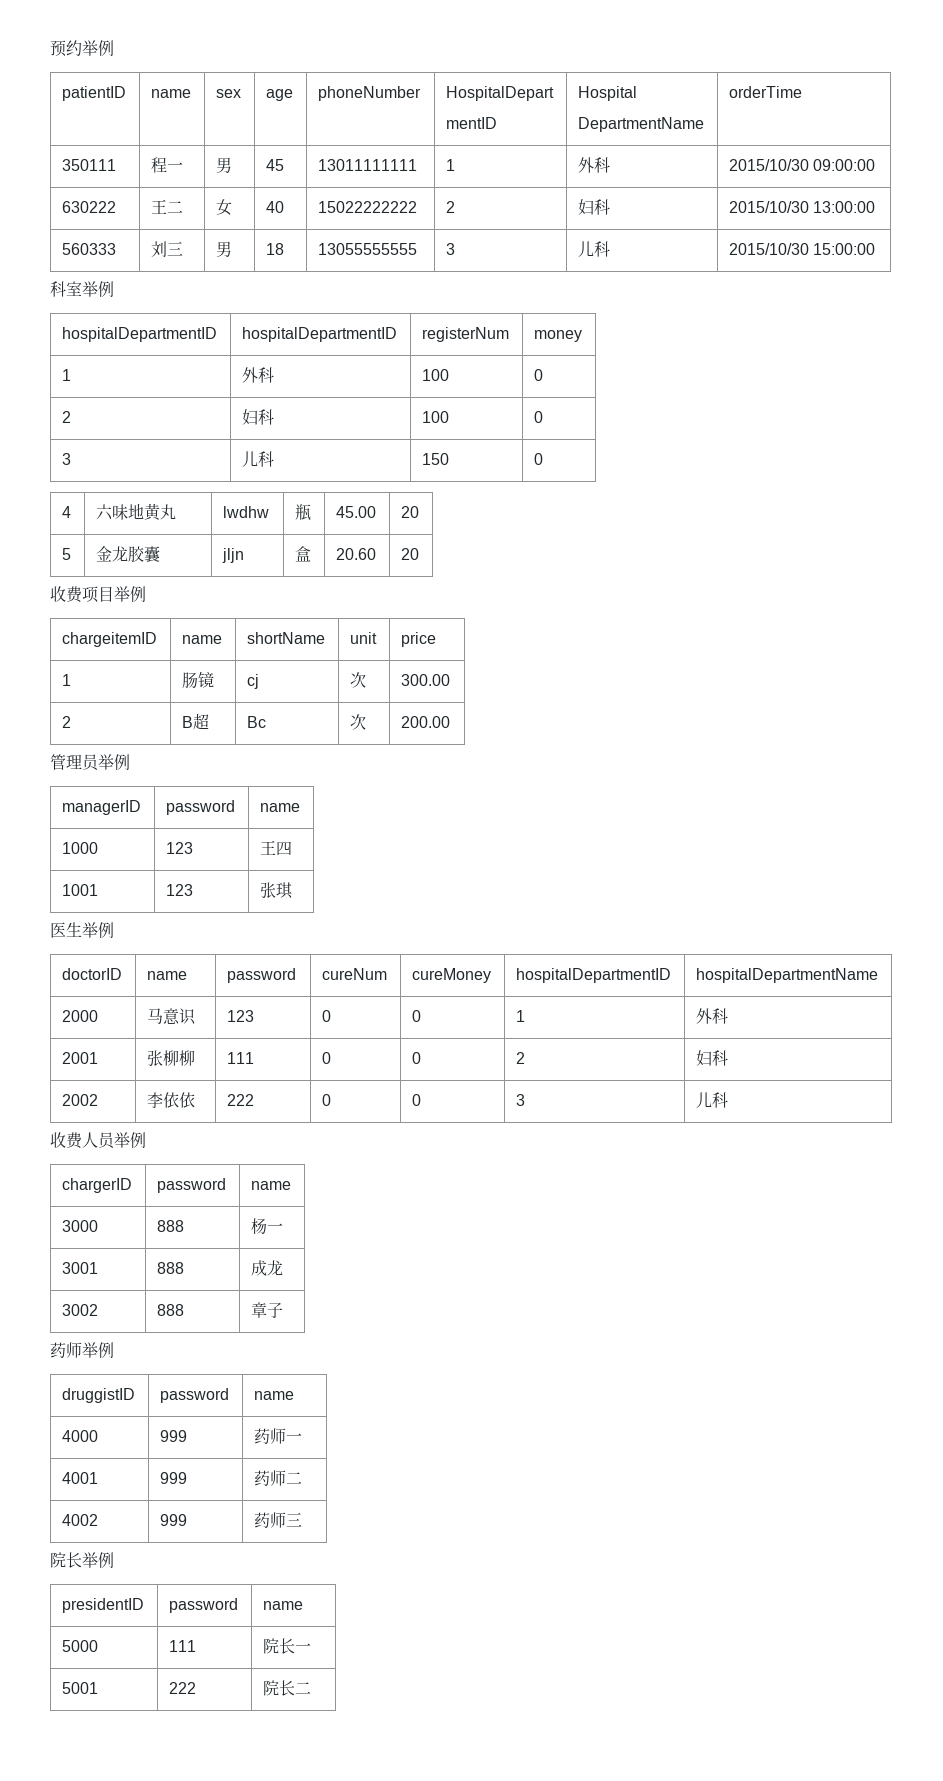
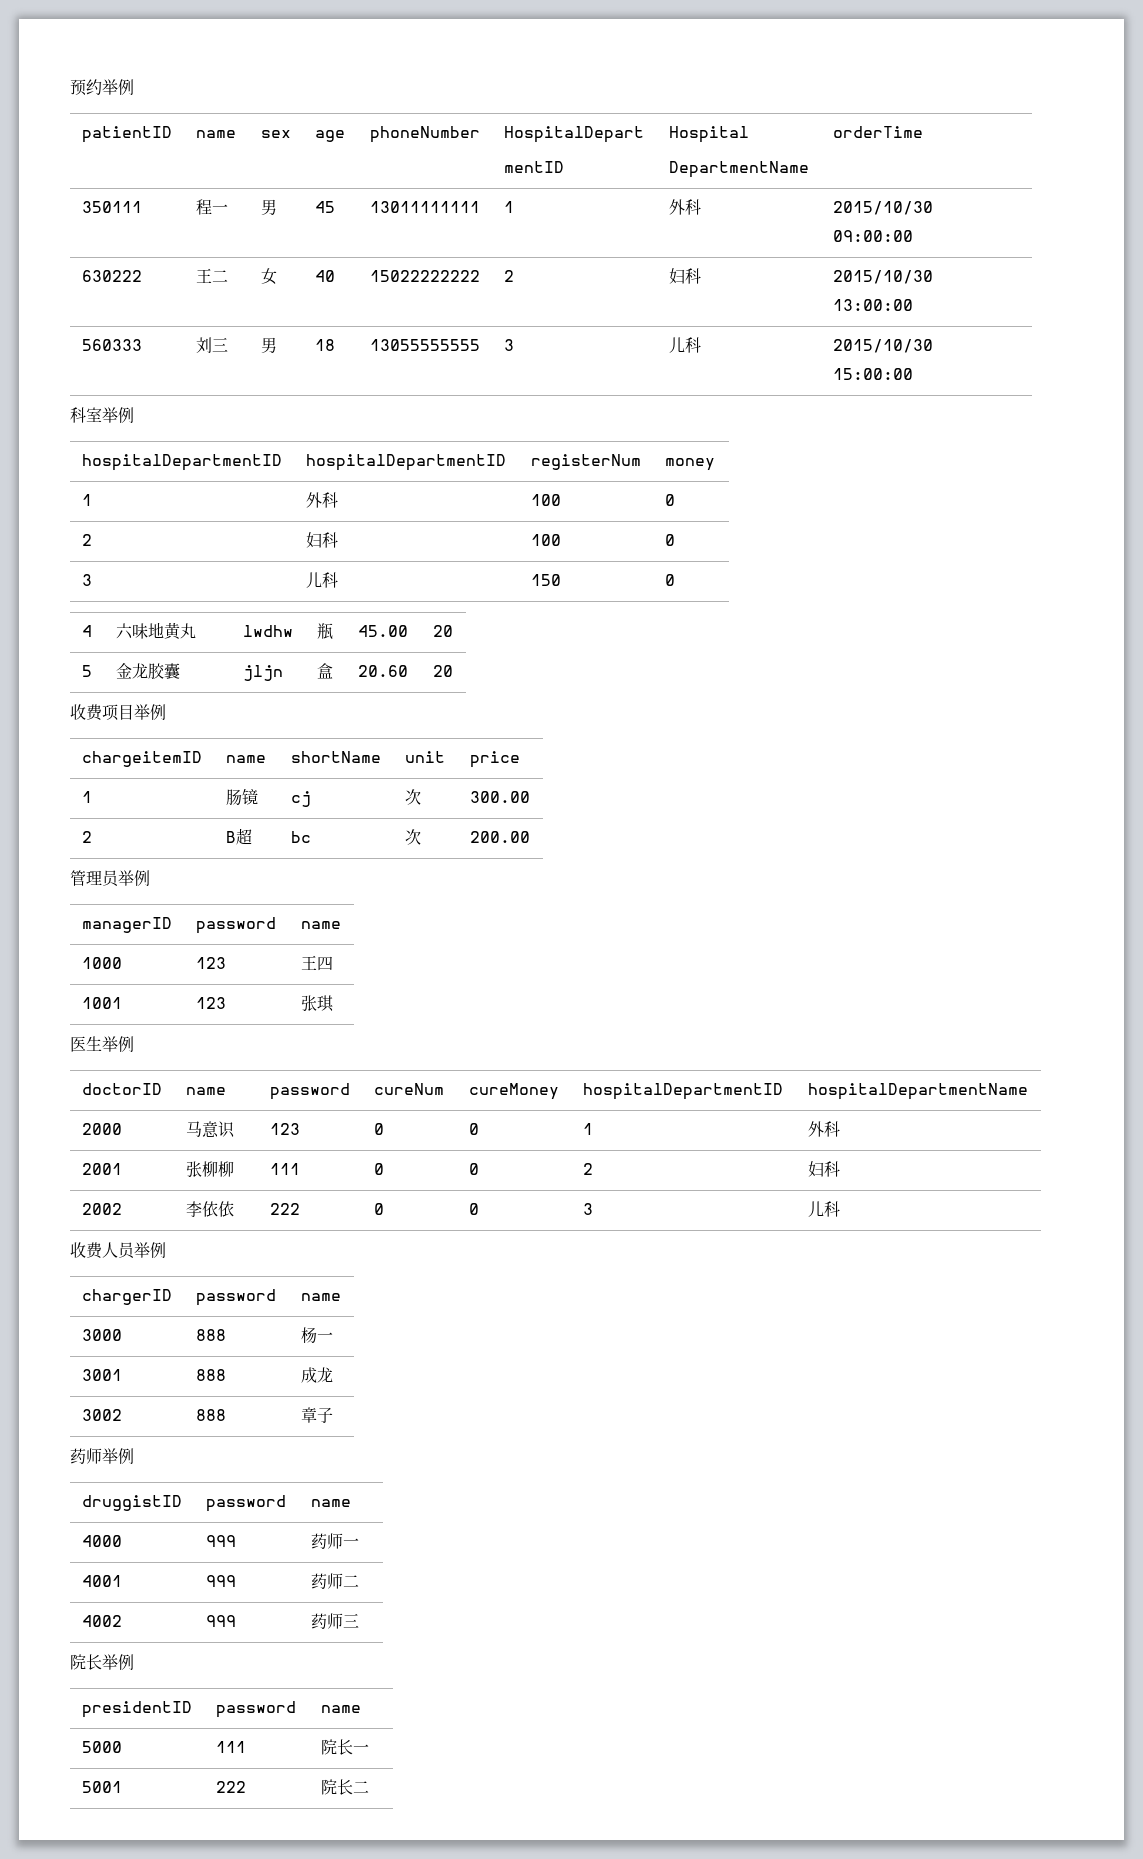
[247,716,267,728] Bc -> [290,831,311,843] bc

